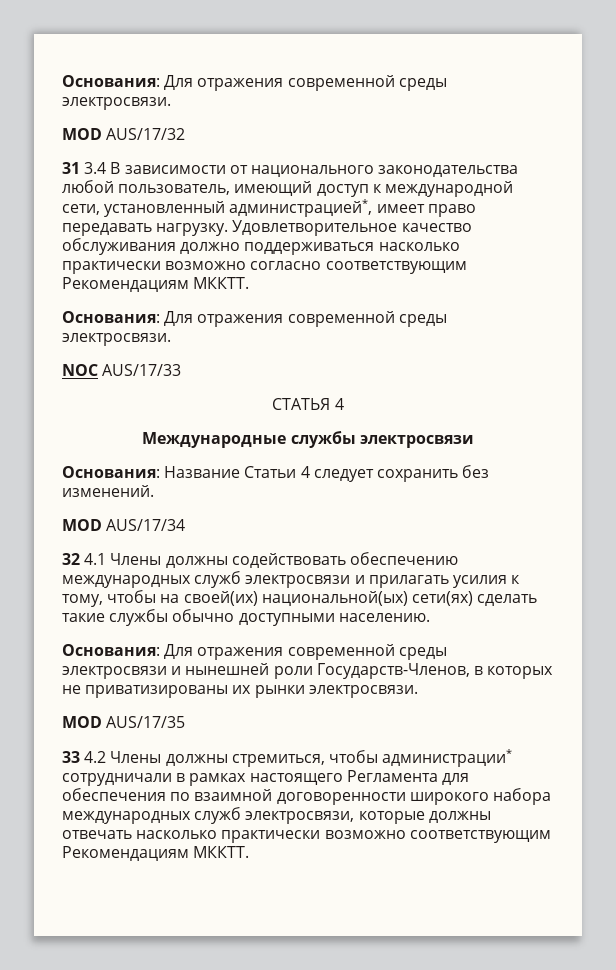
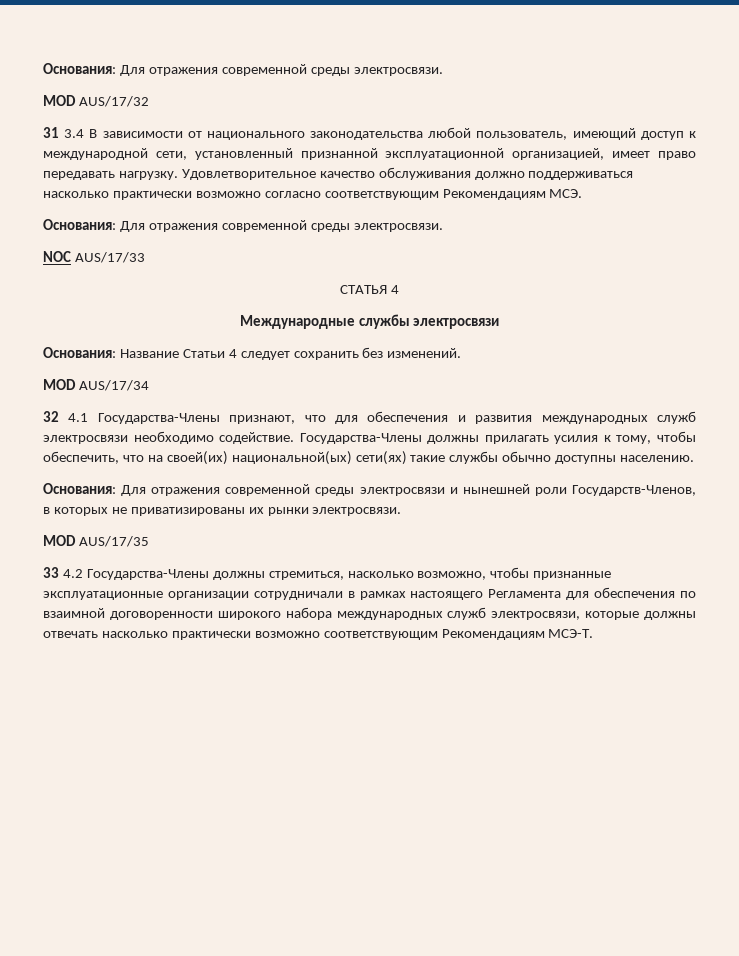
[229,199,373,217] администрацией*, -> [300,148,605,160] признанной эксплуатационной организацией,
[193,277,250,289] МККТТ. -> [549,189,583,198] МСЭ.
[110,552,458,568] [62,571,365,588] Члены должны содействовать обеспечению международных служб электросвязи и -> [97,411,696,424] [43,431,480,444] Государства-Члены признают, что для обеспечения и развития международных служб электросвязи необходимо содействие. Государства-Члены должны
(157, 596) none -> [43,451,144,464] обеспечить, что
[477,594,538,606] сделать -> (407, 458) none
[238,613,335,626] доступными -> [555,455,617,464] доступны
[110,751,162,763] Члены -> [86,569,209,580] Государства-Члены
[328,749,513,767] чтобы администрации* -> [347,567,612,580] [43,591,249,600] насколько возможно, чтобы признанные эксплуатационные организации
[193,846,250,858] МККТТ. -> [548,629,594,638] МСЭ-Т.

